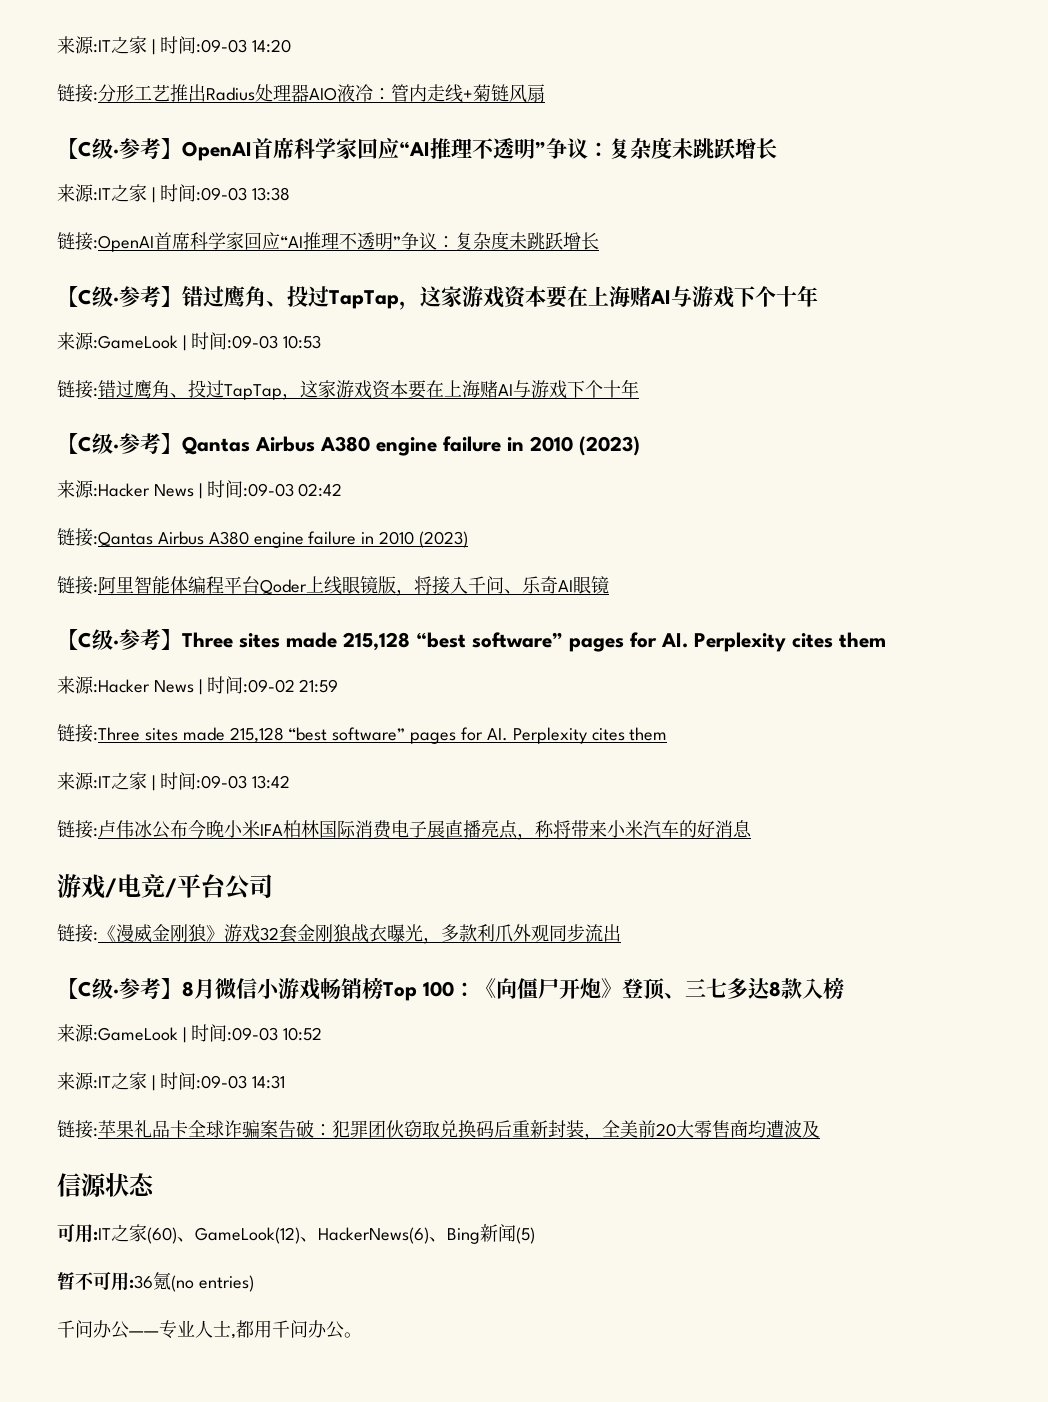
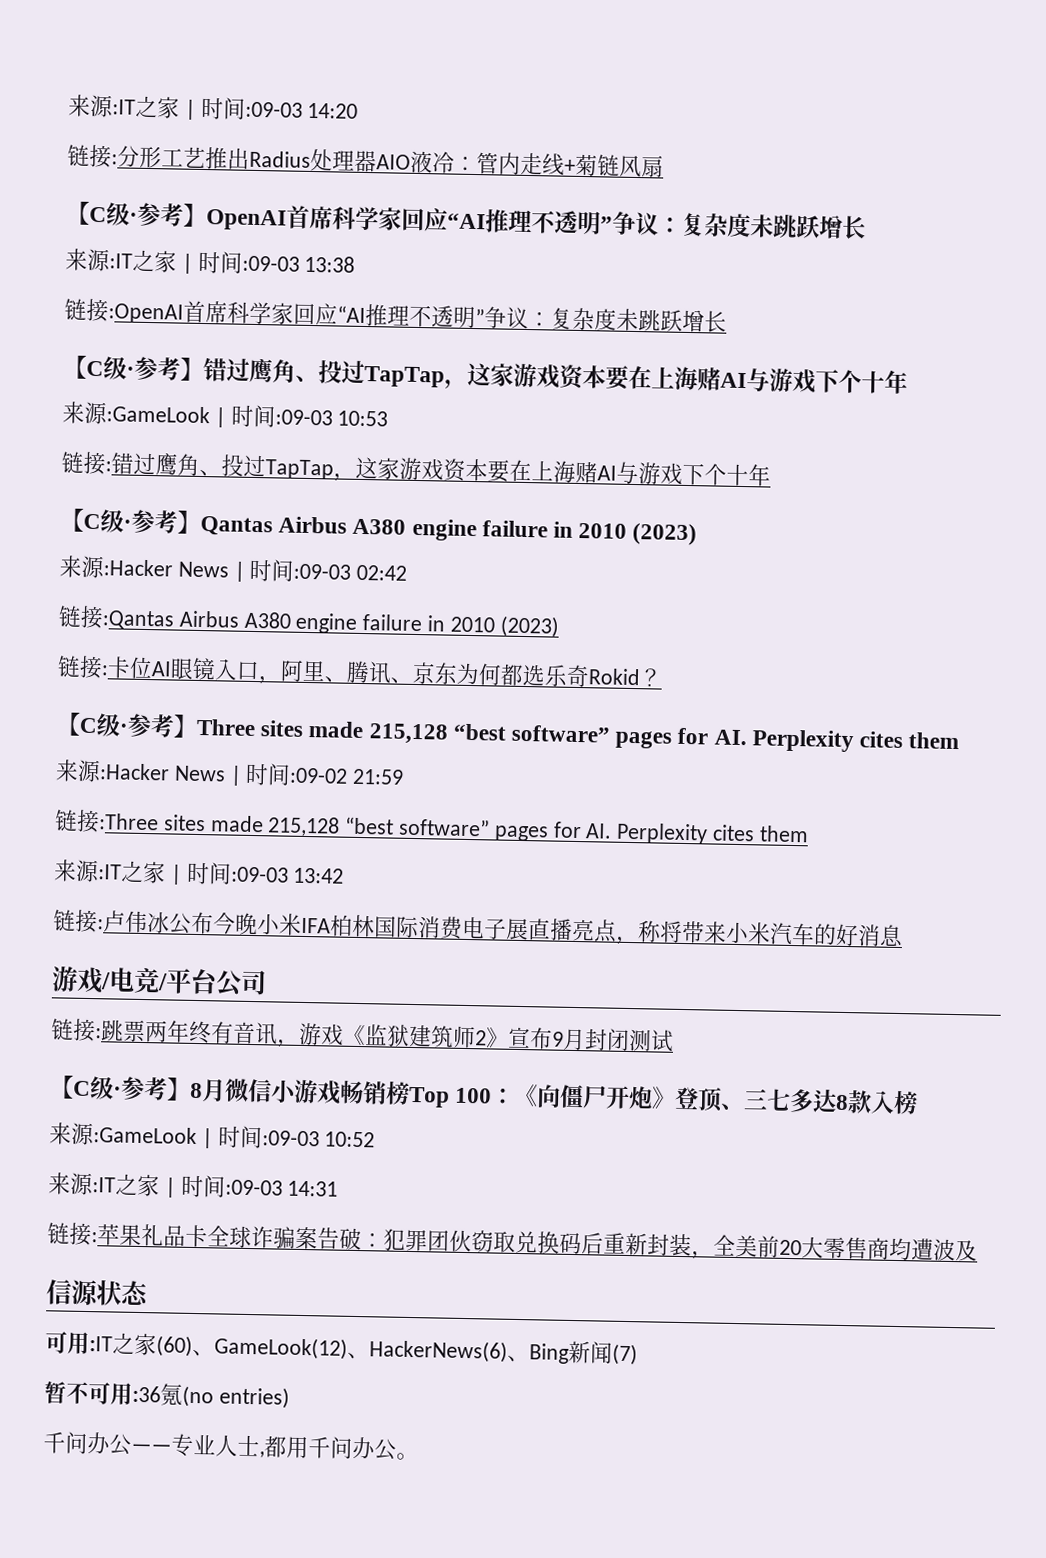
[98,576,609,596] 阿里智能体编程平台Qoder上线眼镜版，将接入千问、乐奇AI眼镜 -> [107,656,663,688] 卡位AI眼镜入口，阿里、腾讯、京东为何都选乐奇Rokid？
[98,924,621,944] 《漫威金刚狼》游戏32套金刚狼战衣曝光，多款利爪外观同步流出 -> [101,1019,674,1052] 跳票两年终有音讯，游戏《监狱建筑师2》宣布9月封闭测试
[516,1227,535,1244] (5) -> [612,1343,638,1366] (7)

